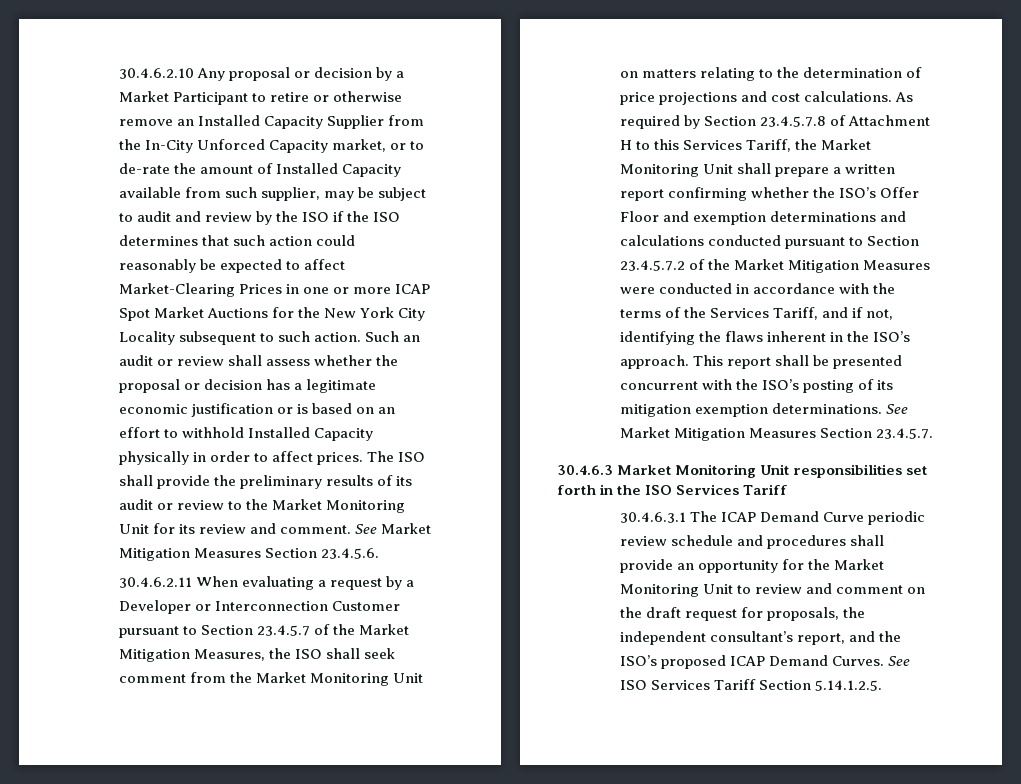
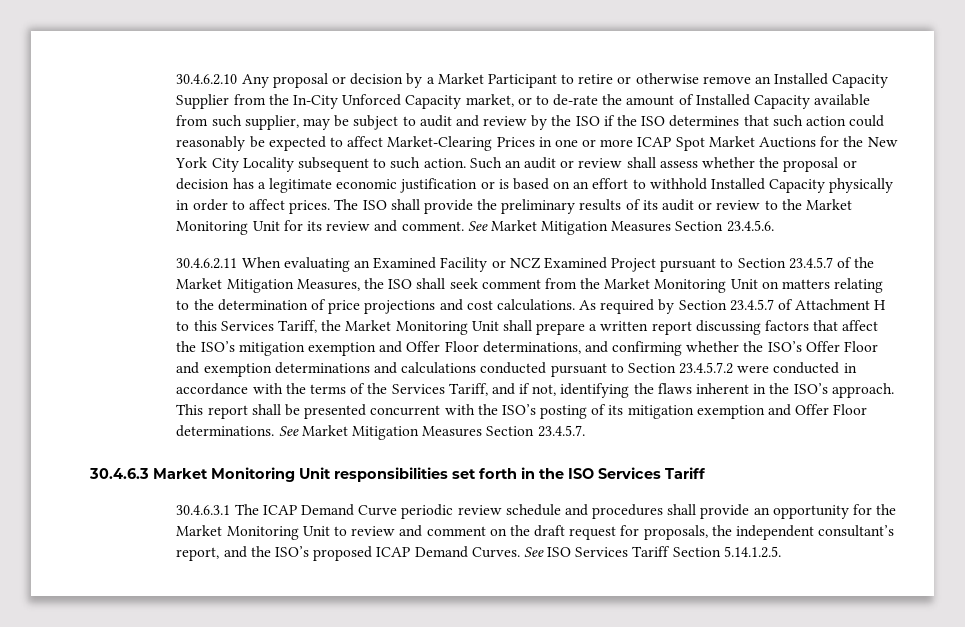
[318,576,415,590] [118,600,401,614] a request by a Developer or Interconnection Customer -> [353,257,657,272] an Examined Facility or NCZ Examined Project
[760,116,827,127] 23.4.5.7.8 -> [729,299,774,311] 23.4.5.7
(664, 195) none -> [695,320,879,335] [176,341,608,356] discussing factors that affect the ISO’s mitigation exemption and Offer Floor determinations, and
[688,259,931,273] of the Market Mitigation Measures -> (734, 368) none
(768, 410) none -> [768,404,868,416] and Offer Floor

